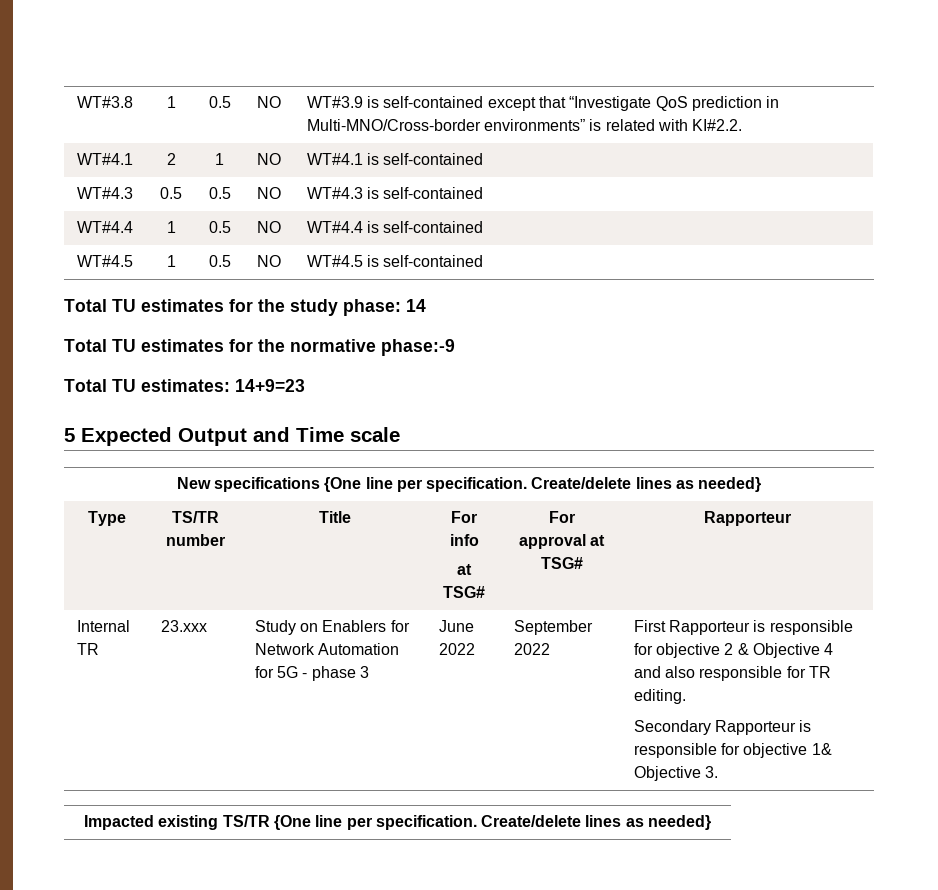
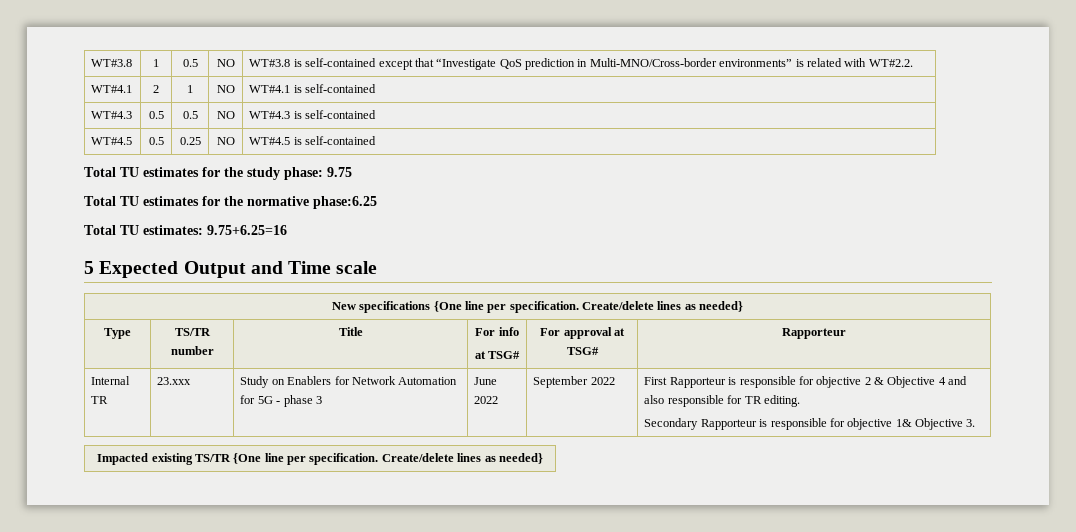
[306,96,363,108] WT#3.9 -> [249,59,291,67] WT#3.8
[692,119,743,131] KI#2.2. -> [868,59,913,67] WT#2.2.
[76,221,133,233] [166,221,176,233] [208,221,231,233] [257,221,281,233] [306,221,484,233] [76,255,133,267] [166,255,176,267] [208,255,231,267] WT#4.4 | 1 | 0.5 | NO | WT#4.4 is self-contained // WT#4.5 | 1 | 0.5 -> [91,137,133,145] [148,137,164,145] [179,137,201,145] WT#4.5 | 0.5 | 0.25
[406,299,426,312] 14 -> [327,167,352,177] 9.75
[381,339,455,356] phase:-9 -> [313,196,377,209] phase:6.25
[235,379,305,392] 14+9=23 -> [207,225,287,235] 9.75+6.25=16

